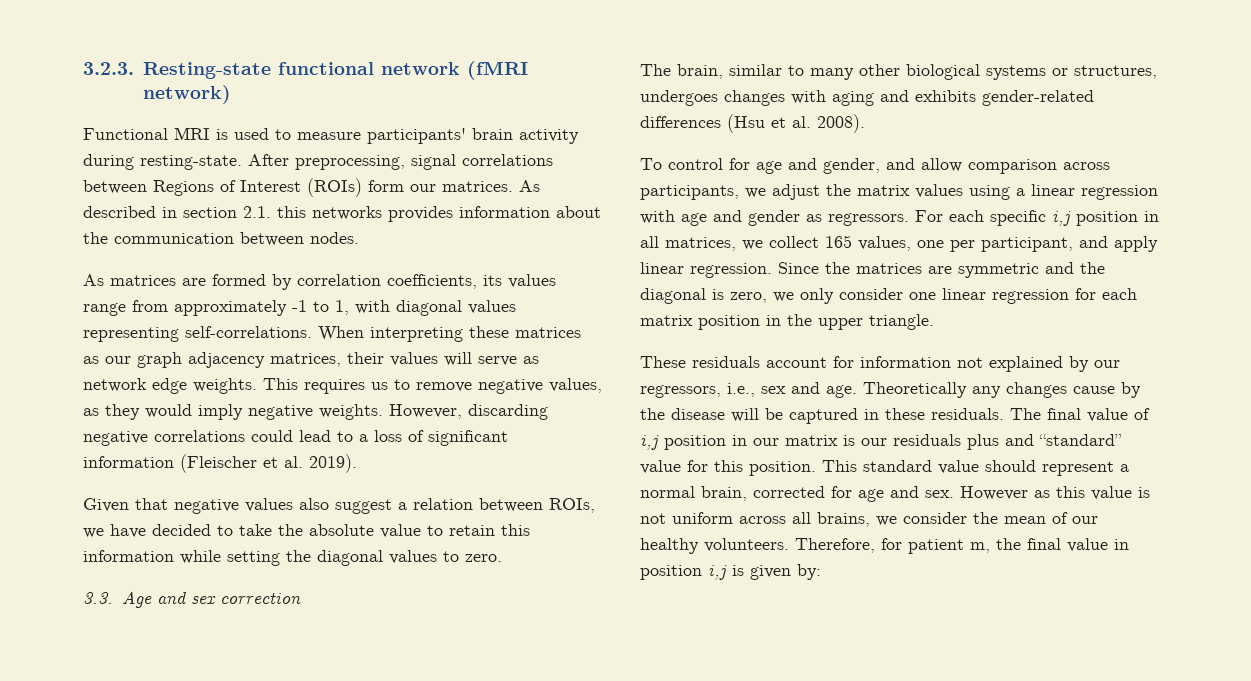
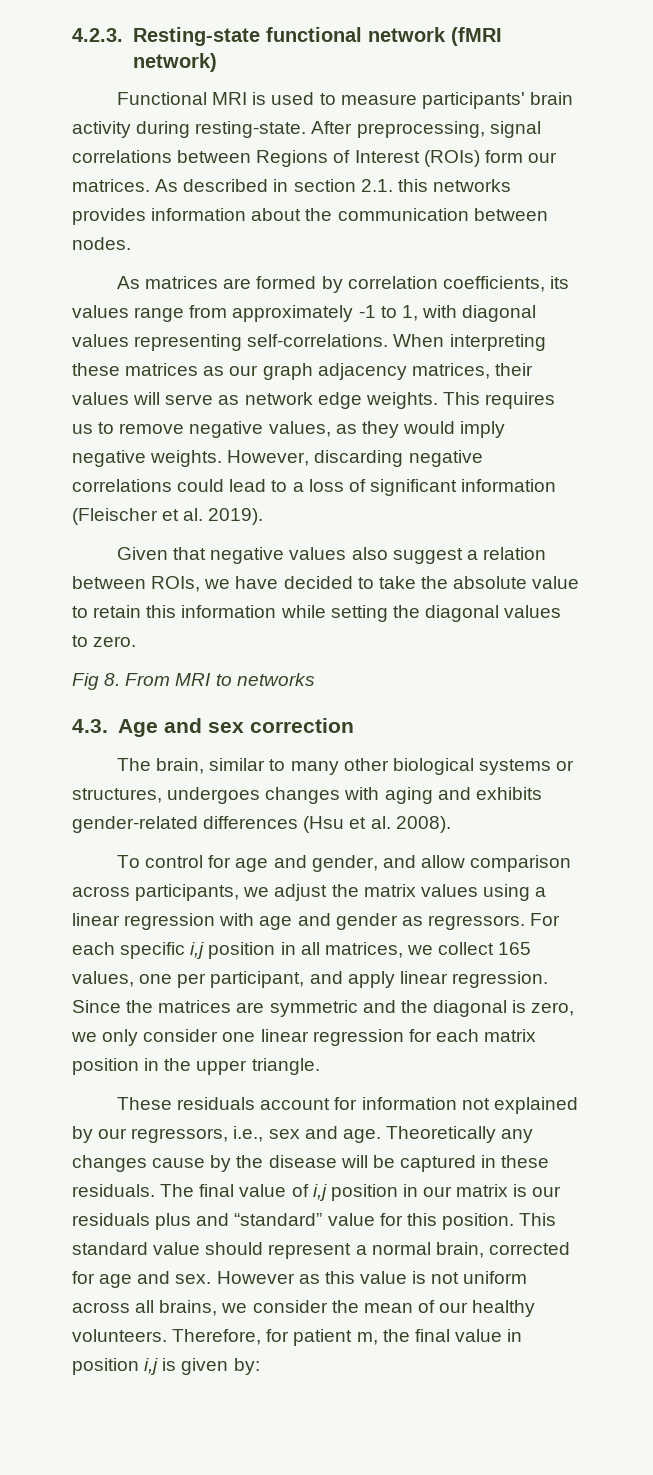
[83,62,134,75] 3.2.3. -> [72,28,123,42] 4.2.3.
[83,592,113,604] 3.3. -> [72,673,315,690] [72,719,108,733] Fig 8. From MRI to networks // 4.3.

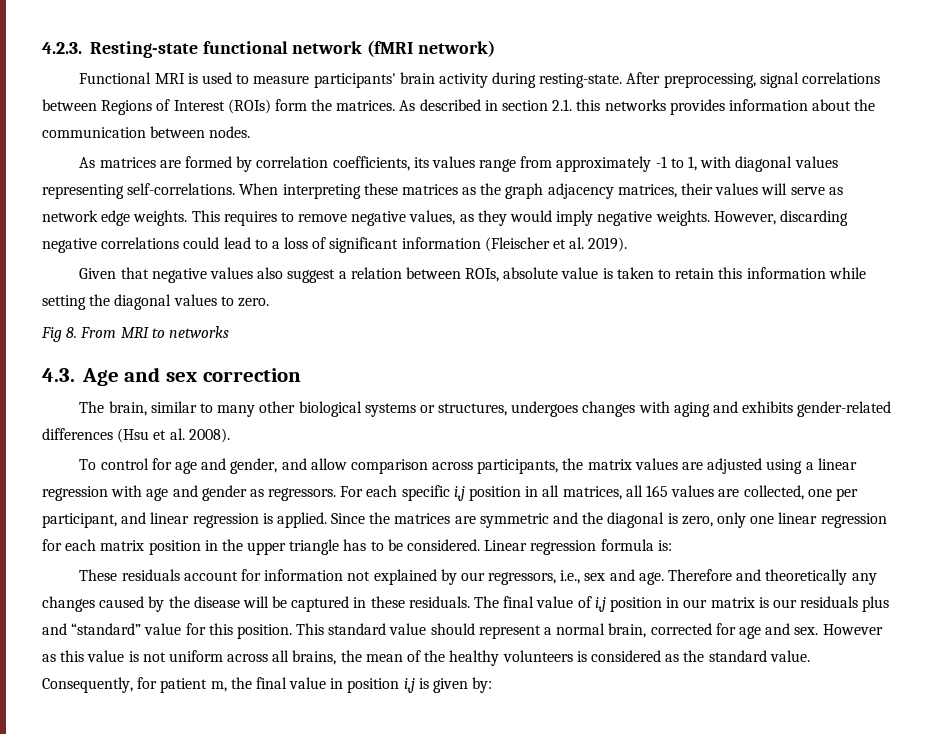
[527,152,557,163] our -> [311,99,333,111] the
[229,365,259,376] our -> [480,183,502,195] the
[72,424,93,434] us -> (277, 218) none
[204,576,580,589] we have decided to take the absolute value -> [503,267,654,279] absolute value is taken
[243,884,328,901] we adjust -> (559, 466) none
(478, 890) none -> [681,458,763,474] are adjusted
[406,942,532,955] [72,971,548,988] we collect 165 values, one per participant, and apply linear regression. -> [625,485,858,501] [42,512,327,528] all 165 values are collected, one per participant, and linear regression is applied.
[71,1029,219,1046] we only consider -> [716,512,746,528] only
[251,1058,320,1075] triangle. -> [289,539,672,555] triangle has to be considered. Linear regression formula is:
[385,1126,496,1143] Theoretically -> [667,569,848,585] Therefore and theoretically
[152,1158,206,1168] cause -> [99,596,145,608] caused
[221,1300,328,1313] we consider -> (337, 657) none
[439,1300,536,1317] [72,1329,262,1345] our healthy volunteers. Therefore, -> [424,650,810,666] [42,677,133,693] the healthy volunteers is considered as the standard value. Consequently,

